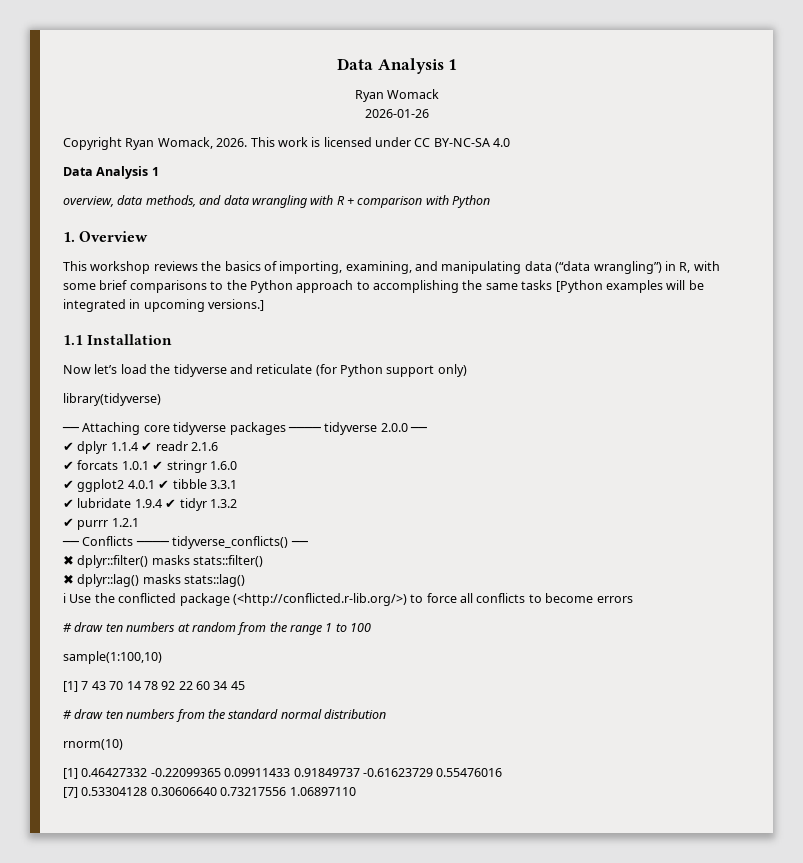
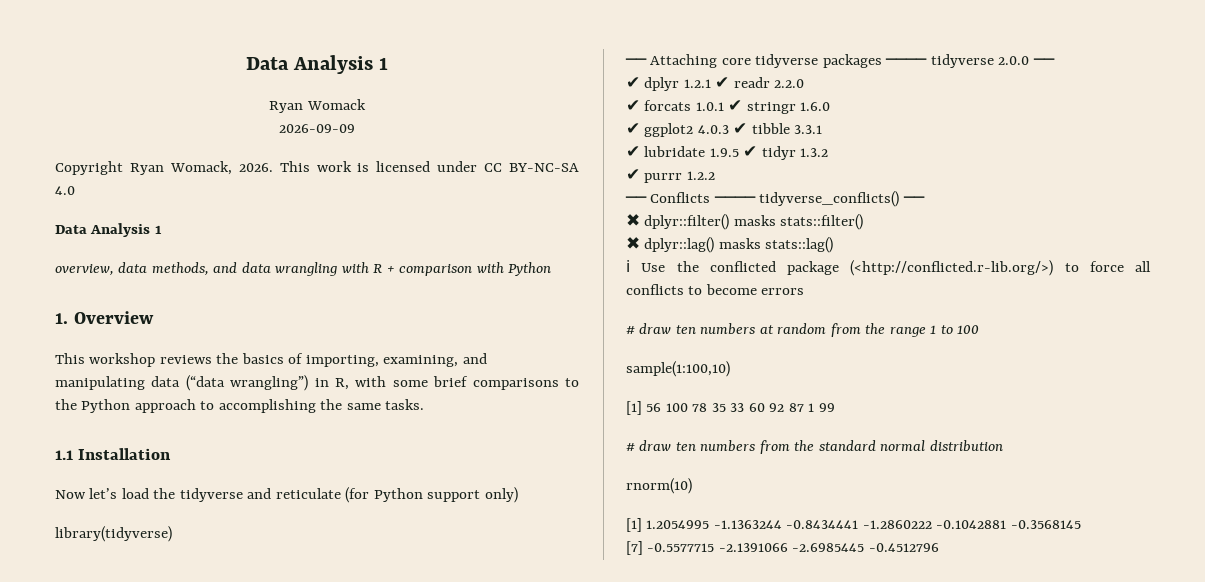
[365,109,429,118] 2026-01-26 -> [279,124,355,133] 2026-09-09
[521,280,704,293] [63,299,265,312] tasks [Python examples will be integrated in upcoming versions.] -> [385,399,425,410] tasks.
[110,442,138,451] 1.1.4 -> [683,79,711,88] 1.2.1
[190,442,218,451] 2.1.6 -> [774,79,805,88] 2.2.0
[127,480,155,489] 4.0.1 -> [697,125,729,134] 4.0.3
[134,499,162,508] 1.9.4 -> [709,148,739,157] 1.9.5
[111,518,139,527] 1.2.1 -> [686,171,715,180] 1.2.2
[81,681,245,690] 7 43 70 14 78 92 22 60 34 45 -> [646,403,835,412] 56 100 78 35 33 60 92 87 1 99
[81,768,503,777] [63,787,356,798] 0.46427332 -0.22099365 0.09911433 0.91849737 -0.61623729 0.55476016 // [7] 0.53304128 0.30606640 0.73217556 1.06897110 -> [646,520,1081,529] [626,541,939,555] 1.2054995 -1.1363244 -0.8434441 -1.2860222 -0.1042881 -0.3568145 // [7] -0.5577715 -2.1391066 -2.6985445 -0.4512796

